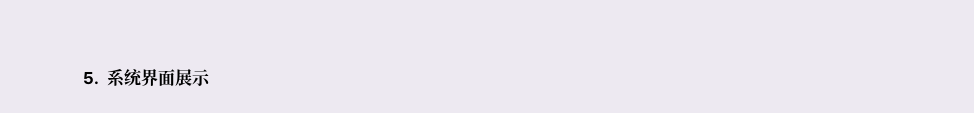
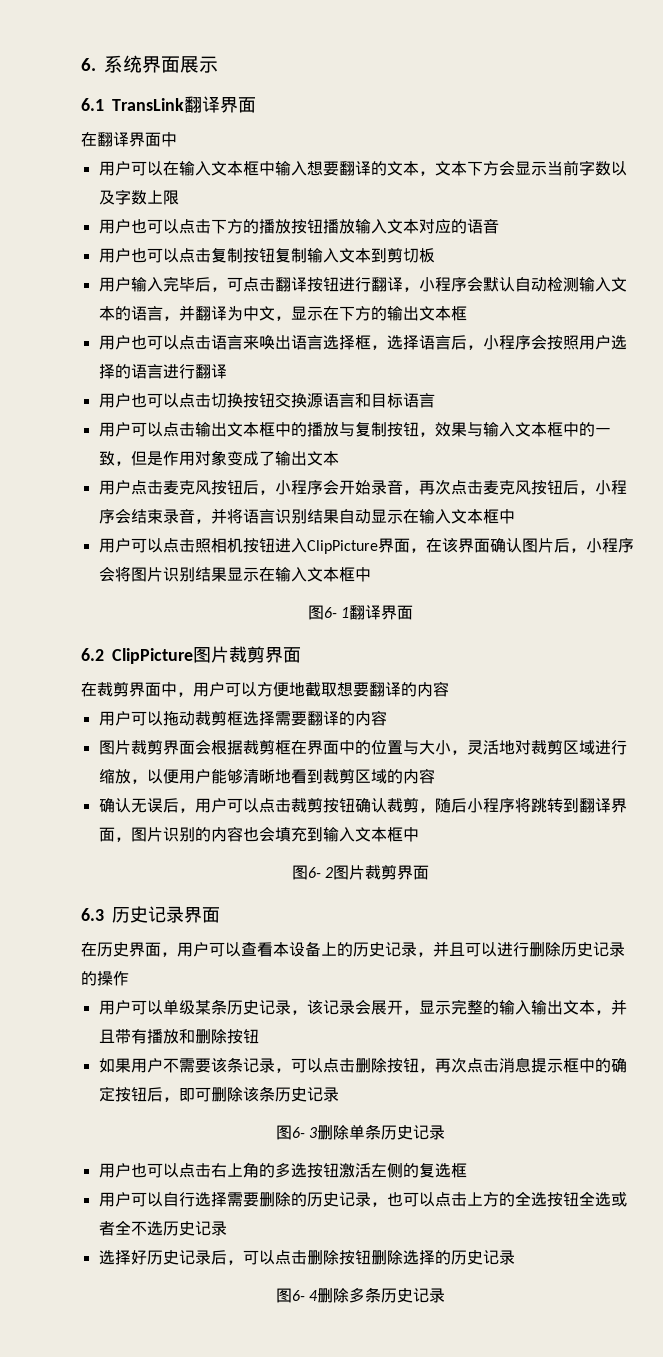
[83,71,99,85] 5. -> [81,58,96,71] 6.
(211, 77) none -> [81,96,256,113] [81,132,177,147] [98,160,627,176] [98,189,179,205] [98,218,499,234] [98,248,435,263] [98,276,627,292] [98,305,467,321] [98,334,627,350] [98,364,227,379] [98,393,435,408] [98,422,611,437] [98,450,339,466] [98,479,627,495] [98,508,515,524] [98,538,634,554] [98,566,371,582] [307,605,414,620] [81,646,301,664] [81,681,449,697] [98,710,387,726] [98,739,627,755] [98,768,435,784] [98,797,627,813] [98,826,419,842] [291,865,430,880] [81,906,220,923] [81,941,625,957] [81,971,129,986] [98,999,627,1015] [98,1029,259,1044] [98,1057,627,1073] [98,1086,339,1102] [275,1124,446,1140] [98,1162,467,1178] [98,1191,627,1207] [98,1220,227,1236] [98,1250,515,1265] [275,1287,446,1303] // 6.1 TransLink翻译界面 // 在翻译界面中 // 用户可以在输入文本框中输入想要翻译的文本，文本下方会显示当前字数以及字数上限 // 用户也可以点击下方的播放按钮播放输入文本对应的语音 // 用户也可以点击复制按钮复制输入文本到剪切板 // 用户输入完毕后，可点击翻译按钮进行翻译，小程序会默认自动检测输入文本的语言，并翻译为中文，显示在下方的输出文本框 // 用户也可以点击语言来唤出语言选择框，选择语言后，小程序会按照用户选择的语言进行翻译 // 用户也可以点击切换按钮交换源语言和目标语言 // 用户可以点击输出文本框中的播放与复制按钮，效果与输入文本框中的一致，但是作用对象变成了输出文本 // 用户点击麦克风按钮后，小程序会开始录音，再次点击麦克风按钮后，小程序会结束录音，并将语言识别结果自动显示在输入文本框中 // 用户可以点击照相机按钮进入ClipPicture界面，在该界面确认图片后，小程序会将图片识别结果显示在输入文本框中 // 图6- 1翻译界面 // 6.2 ClipPicture图片裁剪界面 // 在裁剪界面中，用户可以方便地截取想要翻译的内容 // 用户可以拖动裁剪框选择需要翻译的内容 // 图片裁剪界面会根据裁剪框在界面中的位置与大小，灵活地对裁剪区域进行缩放，以便用户能够清晰地看到裁剪区域的内容 // 确认无误后，用户可以点击裁剪按钮确认裁剪，随后小程序将跳转到翻译界面，图片识别的内容也会填充到输入文本框中 // 图6- 2图片裁剪界面 // 6.3历史记录界面 // 在历史界面，用户可以查看本设备上的历史记录，并且可以进行删除历史记录的操作 // 用户可以单级某条历史记录，该记录会展开，显示完整的输入输出文本，并且带有播放和删除按钮 // 如果用户不需要该条记录，可以点击删除按钮，再次点击消息提示框中的确定按钮后，即可删除该条历史记录 // 图6- 3删除单条历史记录 // 用户也可以点击右上角的多选按钮激活左侧的复选框 // 用户可以自行选择需要删除的历史记录，也可以点击上方的全选按钮全选或者全不选历史记录 // 选择好历史记录后，可以点击删除按钮删除选择的历史记录 // 图6- 4删除多条历史记录

